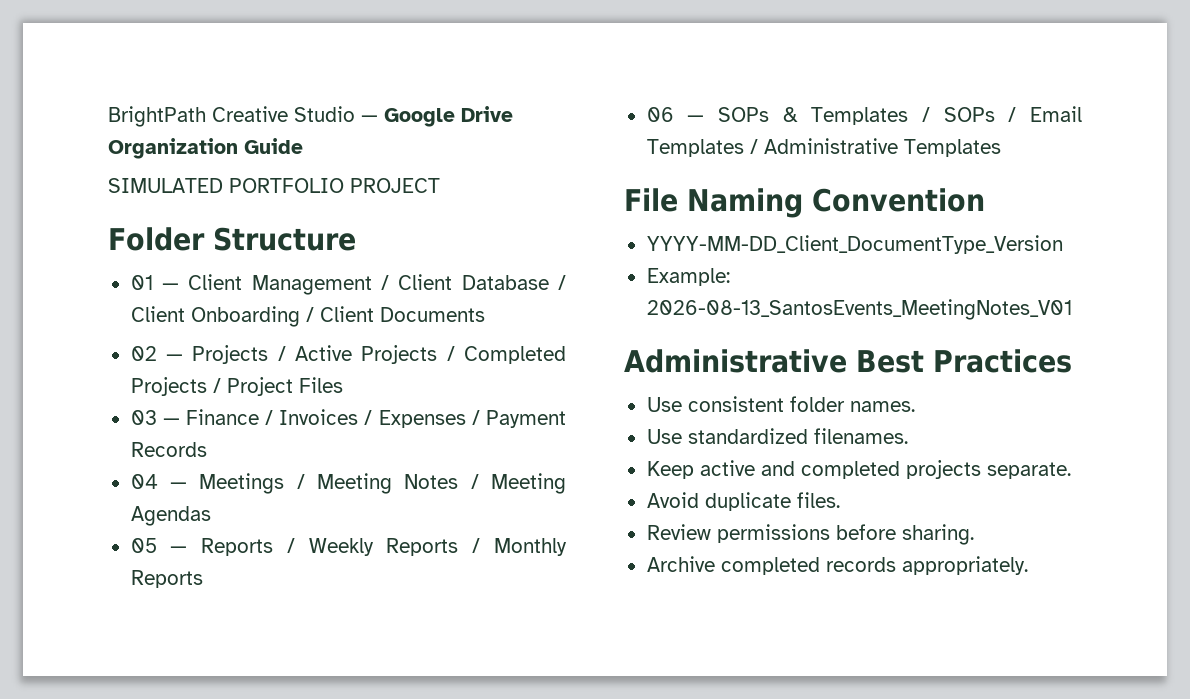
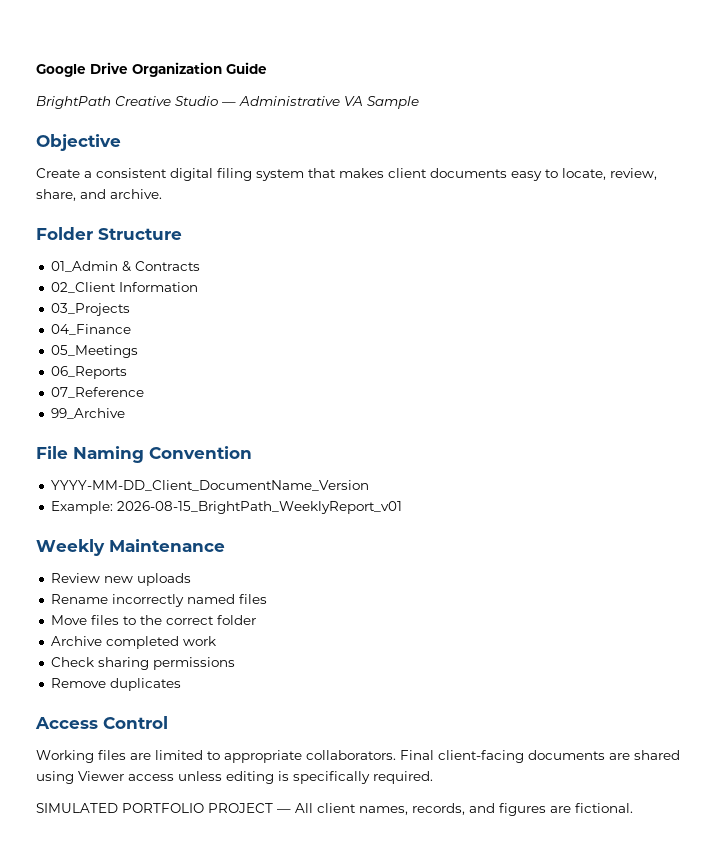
[108,106,378,127] BrightPath Creative Studio — -> (36, 70) none
[108,178,440,193] [108,227,356,251] [130,274,567,295] [130,306,485,327] [130,345,566,364] [130,377,343,396] [130,409,566,428] [130,442,207,457] [130,473,566,494] [130,506,211,526] [130,538,567,556] [130,570,203,588] [646,106,1082,125] [646,138,1001,157] SIMULATED PORTFOLIO PROJECT // Folder Structure // 01 — Client Management / Client Database / Client Onboarding / Client Documents // 02 — Projects / Active Projects / Completed Projects / Project Files // 03 — Finance / Invoices / Expenses / Payment Records // 04 — Meetings / Meeting Notes / Meeting Agendas // 05 — Reports / Weekly Reports / Monthly Reports // 06 — SOPs & Templates / SOPs / Email Templates / Administrative Templates -> [36,96,419,109] [36,134,121,151] [36,168,657,181] [36,189,162,201] [36,227,182,240] [50,261,200,272] [50,282,198,293] [50,303,130,316] [50,324,131,335] [50,345,138,358] [50,366,127,379] [50,387,144,398] [50,408,125,419] BrightPath Creative Studio — Administrative VA Sample // Objective // Create a consistent digital filing system that makes client documents easy to locate, review, share, and archive. // Folder Structure // 01_Admin & Contracts // 02_Client Information // 03_Projects // 04_Finance // 05_Meetings // 06_Reports // 07_Reference // 99_Archive
[646,235,1063,254] YYYY-MM-DD_Client_DocumentType_Version -> [50,480,369,491] YYYY-MM-DD_Client_DocumentName_Version
[646,299,1072,320] [624,349,1072,373] [646,396,915,412] [646,428,908,444] [646,460,1071,479] [646,492,840,511] [646,524,974,545] [646,556,1028,575] 2026-08-13_SantosEvents_MeetingNotes_V01 // Administrative Best Practices // Use consistent folder names. // Use standardized filenames. // Keep active and completed projects separate. // Avoid duplicate files. // Review permissions before sharing. // Archive completed records appropriately. -> [116,501,402,514] [36,539,225,556] [50,573,191,586] [50,594,267,607] [50,615,256,625] [50,636,216,649] [50,657,235,670] [50,678,181,691] [35,716,168,729] [36,750,680,763] [36,771,433,784] [36,803,633,816] 2026-08-15_BrightPath_WeeklyReport_v01 // Weekly Maintenance // Review new uploads // Rename incorrectly named files // Move files to the correct folder // Archive completed work // Check sharing permissions // Remove duplicates // Access Control // Working files are limited to appropriate collaborators. Final client-facing documents are shared using Viewer access unless editing is specifically required. // SIMULATED PORTFOLIO PROJECT — All client names, records, and figures are fictional.

